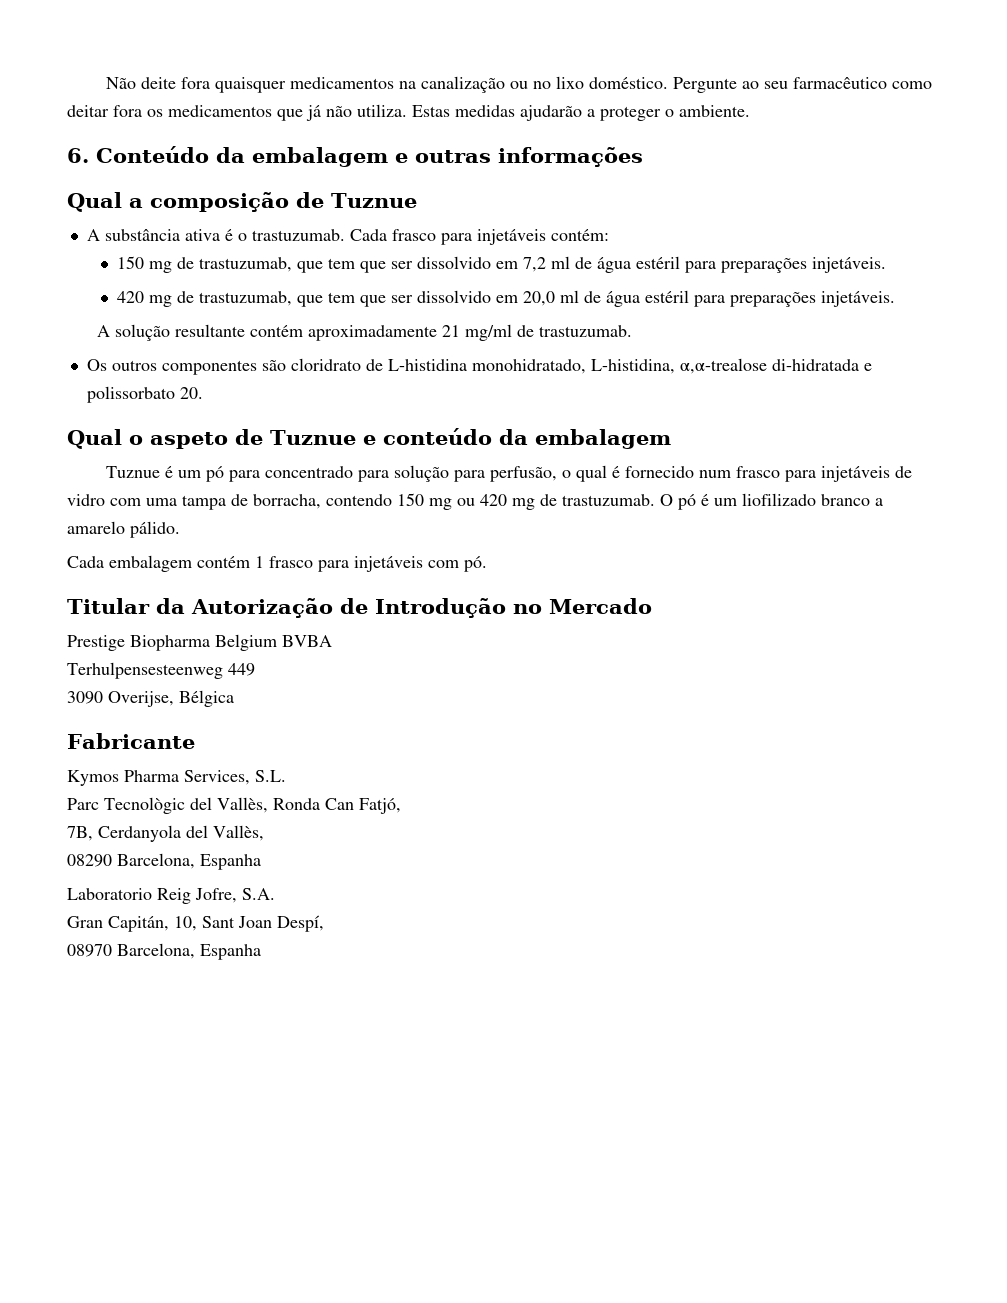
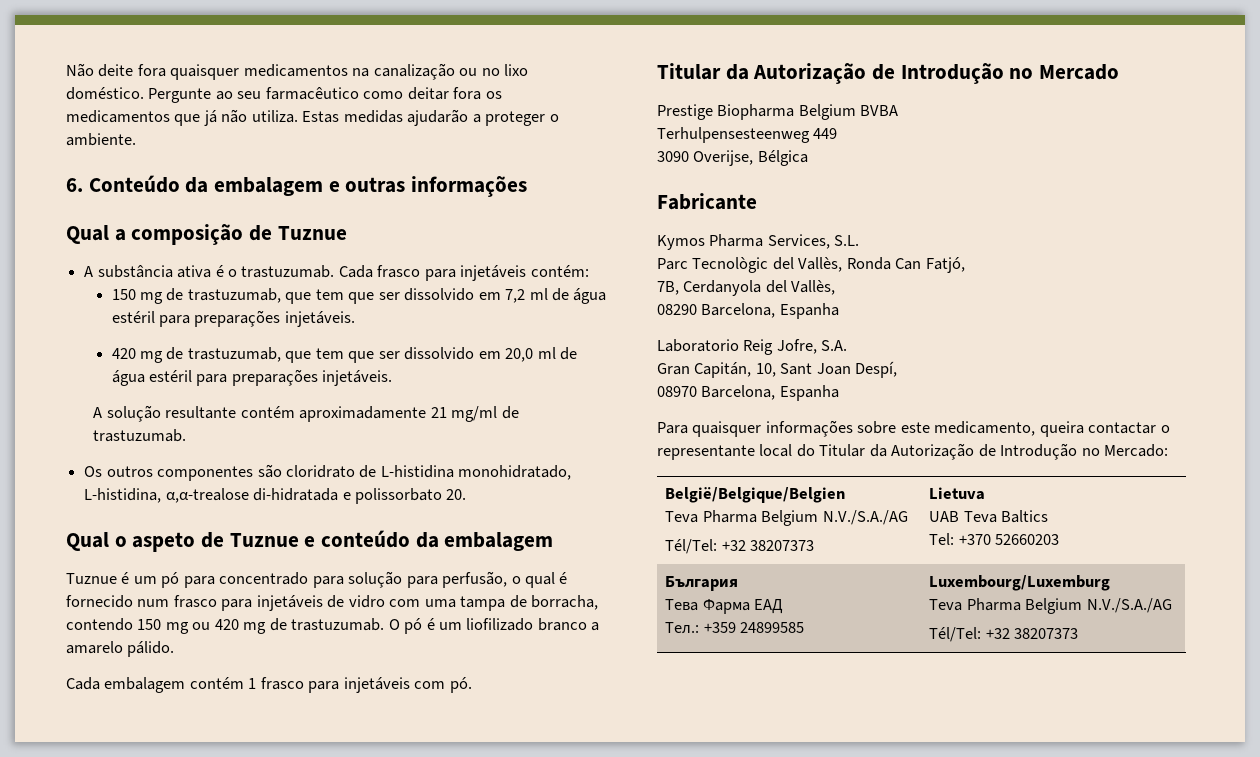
(261, 952) none -> [657,420,1170,437] [657,443,1169,460] [665,487,846,503] [665,510,908,526] [665,539,815,554] [929,487,986,500] [929,510,1049,523] [929,533,1060,545] [665,576,739,591] [665,599,784,614] [665,622,805,634] [929,575,1111,591] [929,598,1172,614] [929,627,1079,642] // Para quaisquer informações sobre este medicamento, queira contactar o representante local do Titular da Autorização de Introdução no Mercado: // België/Belgique/Belgien // Teva Pharma Belgium N.V./S.A./AG // Tél/Tel: +32 38207373 | Lietuva // UAB Teva Baltics // Tel: +370 52660203 // България // Тева Фарма ЕАД // Teл.: +359 24899585 | Luxembourg/Luxemburg // Teva Pharma Belgium N.V./S.A./AG // Tél/Tel: +32 38207373

